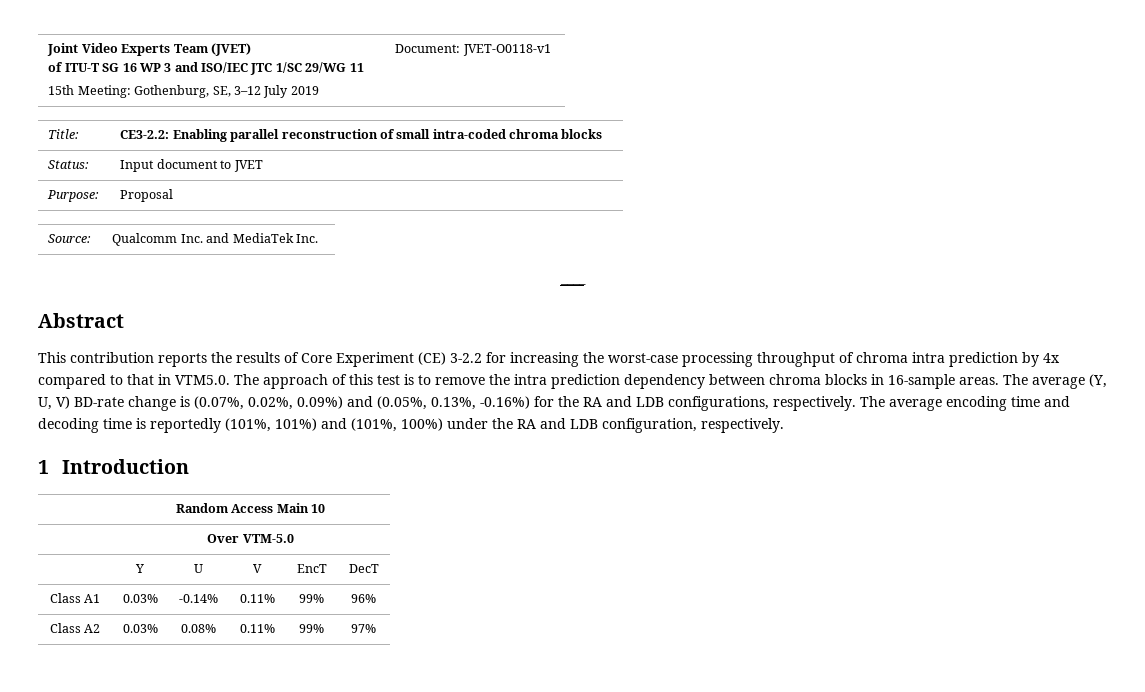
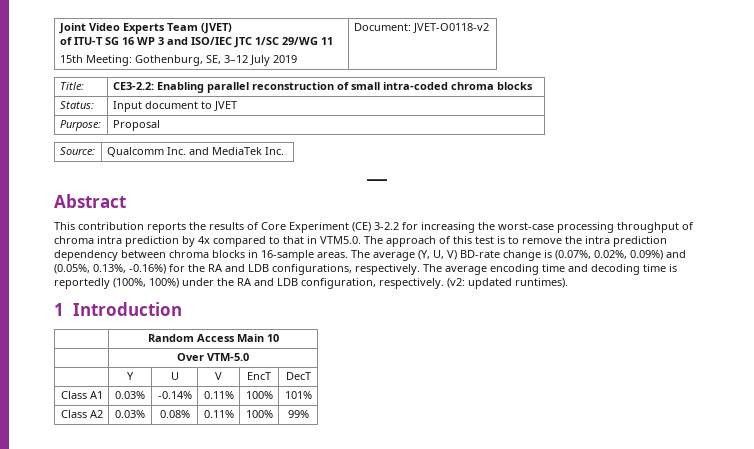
[462,44,551,56] JVET-O0118-v1 -> [412,23,489,33] JVET-O0118-v2
[225,418,397,432] (101%, 101%) and (101%, -> [113,278,146,288] (100%,
(784, 425) none -> [447,278,568,289] (v2: updated runtimes).
[299,594,324,603] [351,594,376,603] 99% | 96% -> [245,391,273,399] [284,391,312,399] 100% | 101%
[299,624,324,633] [351,624,376,633] | 99% | 97% -> [245,410,273,418] [287,410,309,418] | 100% | 99%

